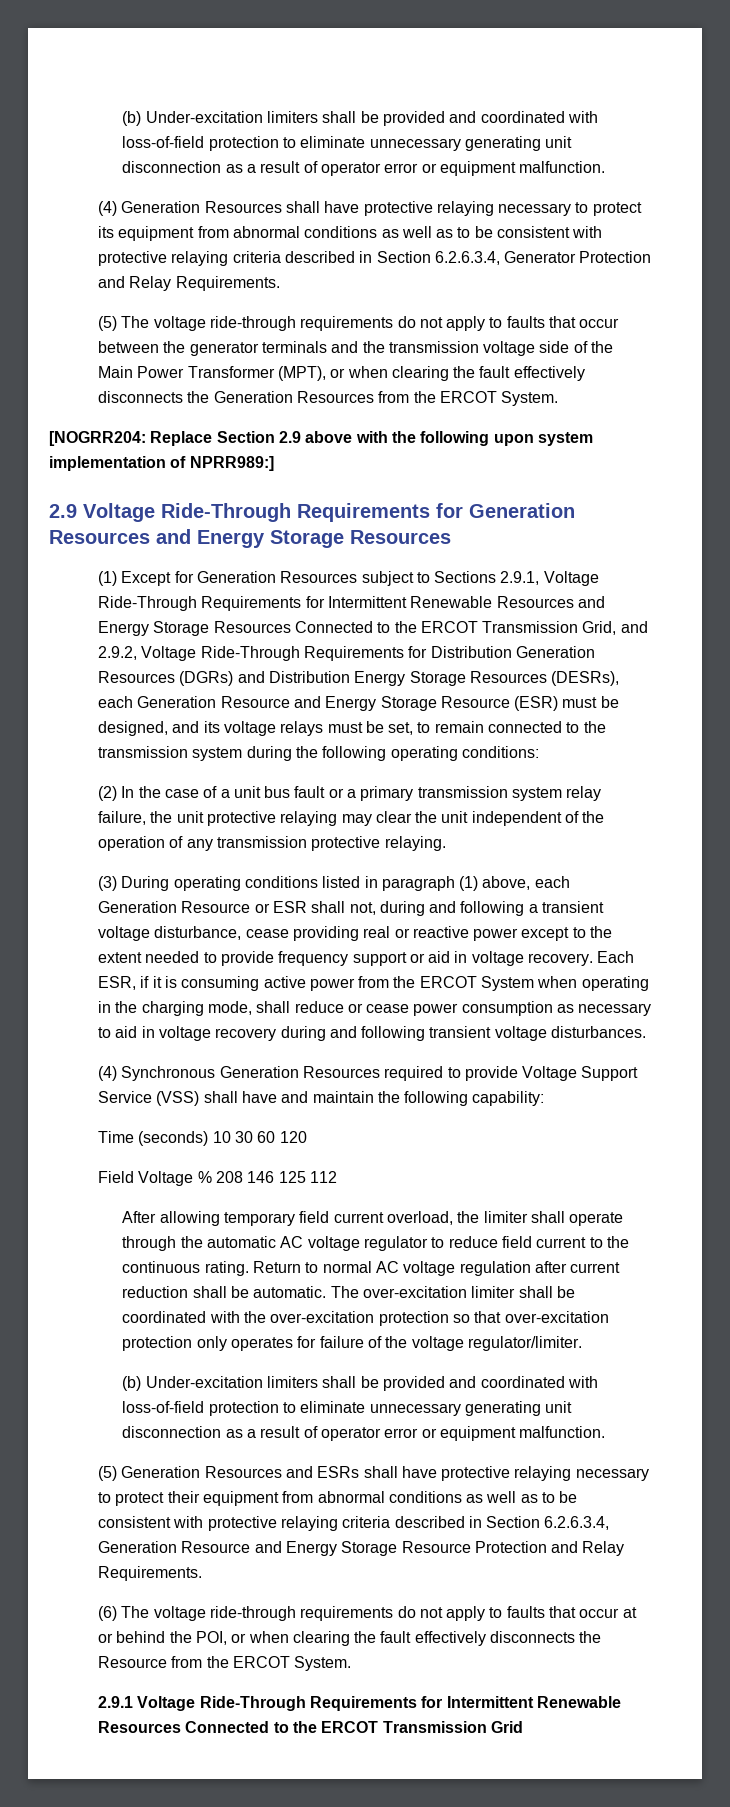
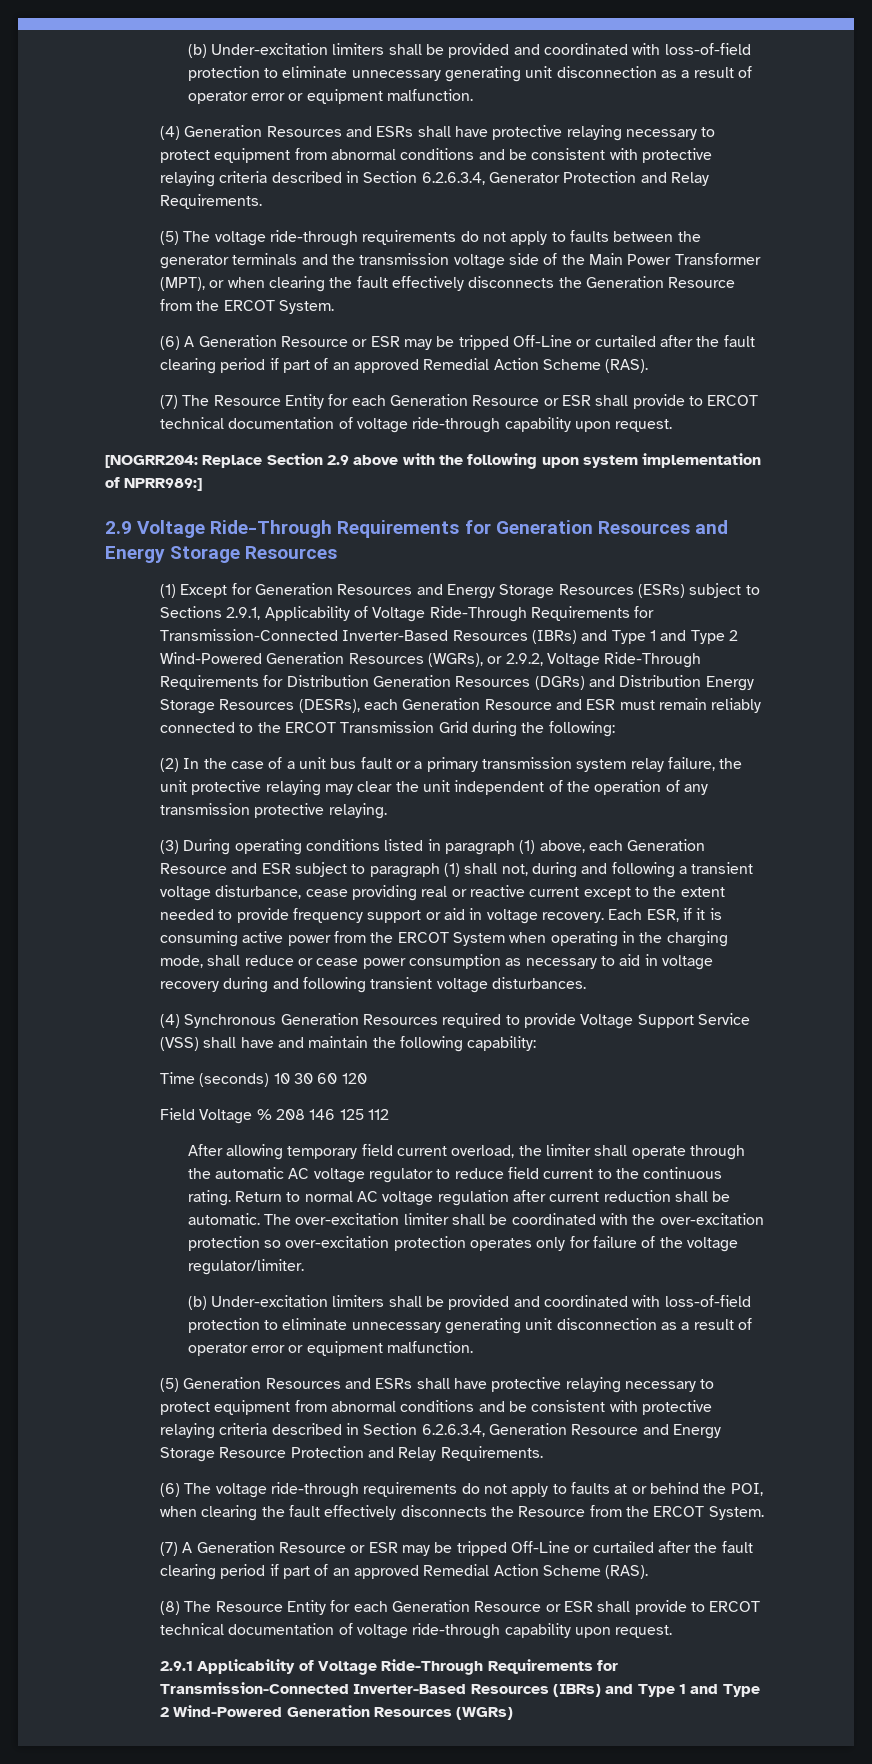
[285,201,642,216] [97,226,471,241] shall have protective relaying necessary to protect its equipment from abnormal conditions as well as to -> [346,125,716,141] [160,148,505,163] and ESRs shall have protective relaying necessary to protect equipment from abnormal conditions and
[549,316,620,328] that occur -> (610, 236) none
[296,391,559,406] Resources from the ERCOT System. -> [668,277,736,288] [160,299,335,314] [160,335,755,350] [160,358,649,374] [160,394,759,409] [160,417,673,433] Resource from the ERCOT System. // (6) A Generation Resource or ESR may be tripped Off-Line or curtailed after the fault clearing period if part of an approved Remedial Action Scheme (RAS). // (7) The Resource Entity for each Generation Resource or ESR shall provide to ERCOT technical documentation of voltage ride-through capability upon request.
(358, 577) none -> [416,584,686,599] and Energy Storage Resources (ESRs)
[543,571,599,586] [97,596,605,611] [97,621,648,636] Voltage Ride-Through Requirements for Intermittent Renewable Resources and Energy Storage Resources Connected to the ERCOT Transmission Grid, and -> [264,606,655,622] [160,629,739,644] [160,652,503,667] Applicability of Voltage Ride-Through Requirements for Transmission-Connected Inverter-Based Resources (IBRs) and Type 1 and Type 2 Wind-Powered Generation Resources (WGRs), or
[325,696,619,711] [97,721,606,736] [97,746,539,761] Energy Storage Resource (ESR) must be designed, and its voltage relays must be set, to remain connected to the transmission system during the following operating conditions: -> [586,698,762,713] [160,721,615,737] ESR must remain reliably connected to the ERCOT Transmission Grid during the following:
[254,901,307,913] or ESR -> [231,862,461,878] and ESR subject to paragraph (1)
[473,928,519,941] power -> [529,887,580,897] current
[474,1311,609,1323] [122,1336,293,1351] that over-excitation protection only operates -> [285,1236,566,1251] over-excitation protection operates only
[167,1491,556,1506] their equipment from abnormal conditions as well as to -> [214,1400,505,1415] equipment from abnormal conditions and
[549,1606,620,1618] that occur -> (611, 1488) none
[231,1633,247,1643] or -> (763, 1489) none
(352, 1663) none -> [160,1541,753,1556] [160,1564,649,1580] [160,1600,761,1615] [160,1623,673,1639] // (7) A Generation Resource or ESR may be tripped Off-Line or curtailed after the fault clearing period if part of an approved Remedial Action Scheme (RAS). // (8) The Resource Entity for each Generation Resource or ESR shall provide to ERCOT technical documentation of voltage ride-through capability upon request.
[137,1696,621,1711] [97,1721,523,1733] Voltage Ride-Through Requirements for Intermittent Renewable Resources Connected to the ERCOT Transmission Grid -> [197,1659,619,1675] [160,1682,760,1697] [160,1705,514,1720] Applicability of Voltage Ride-Through Requirements for Transmission-Connected Inverter-Based Resources (IBRs) and Type 1 and Type 2 Wind-Powered Generation Resources (WGRs)

